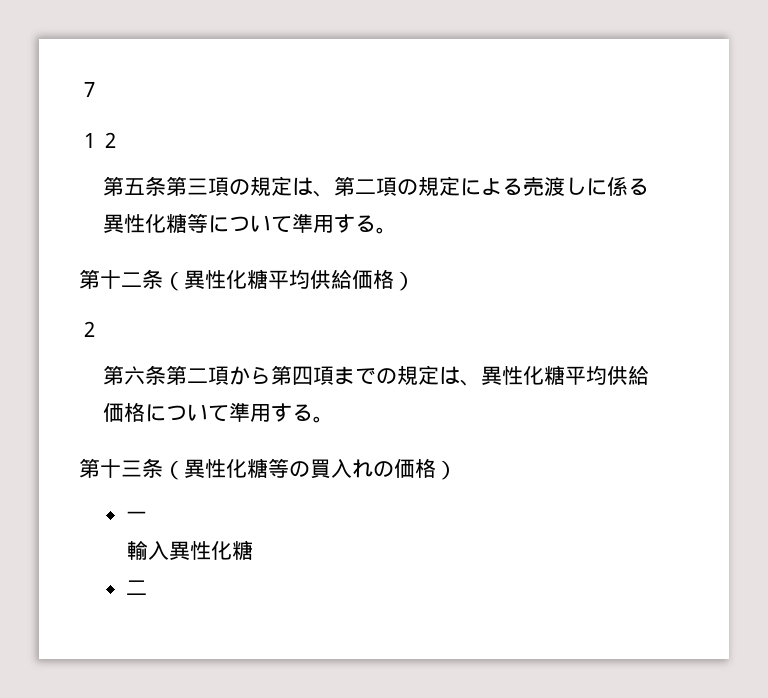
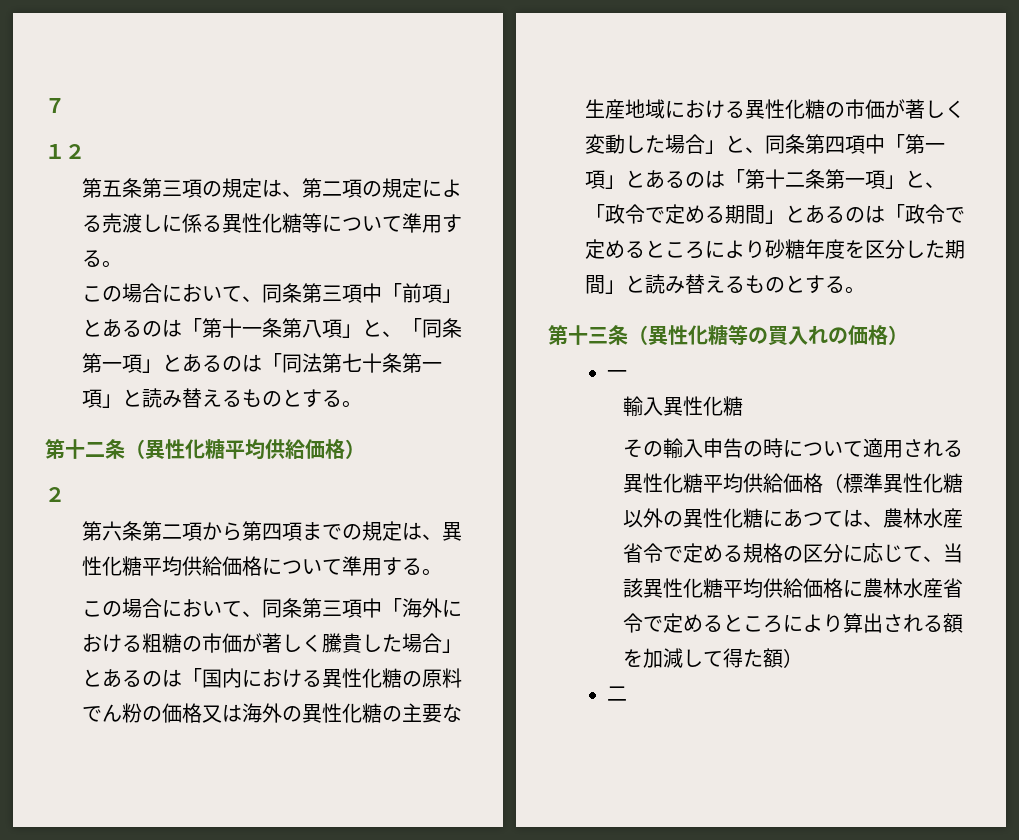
(398, 230) none -> [82,283,463,303] [82,318,463,338] [82,353,443,373] [82,388,363,408] // この場合において、同条第三項中「前項」とあるのは「第十一条第八項」と、「同条第一項」とあるのは「同法第七十条第一項」と読み替えるものとする。
(335, 419) none -> [82,598,463,618] [82,633,463,653] [82,668,463,688] [82,703,463,723] [585,99,966,119] [585,134,946,154] [585,169,946,189] [585,204,966,224] [585,239,966,259] [585,274,866,294] // この場合において、同条第三項中「海外における粗糖の市価が著しく騰貴した場合」とあるのは「国内における異性化糖の原料でん粉の価格又は海外の異性化糖の主要な生産地域における異性化糖の市価が著しく変動した場合」と、同条第四項中「第一項」とあるのは「第十二条第一項」と、「政令で定める期間」とあるのは「政令で定めるところにより砂糖年度を区分した期間」と読み替えるものとする。
(254, 550) none -> [622,438,963,459] [622,473,963,493] [622,508,963,528] [622,543,963,563] [622,578,963,598] [622,613,963,633] [622,648,803,668] // その輸入申告の時について適用される異性化糖平均供給価格（標準異性化糖以外の異性化糖にあつては、農林水産省令で定める規格の区分に応じて、当該異性化糖平均供給価格に農林水産省令で定めるところにより算出される額を加減して得た額）

